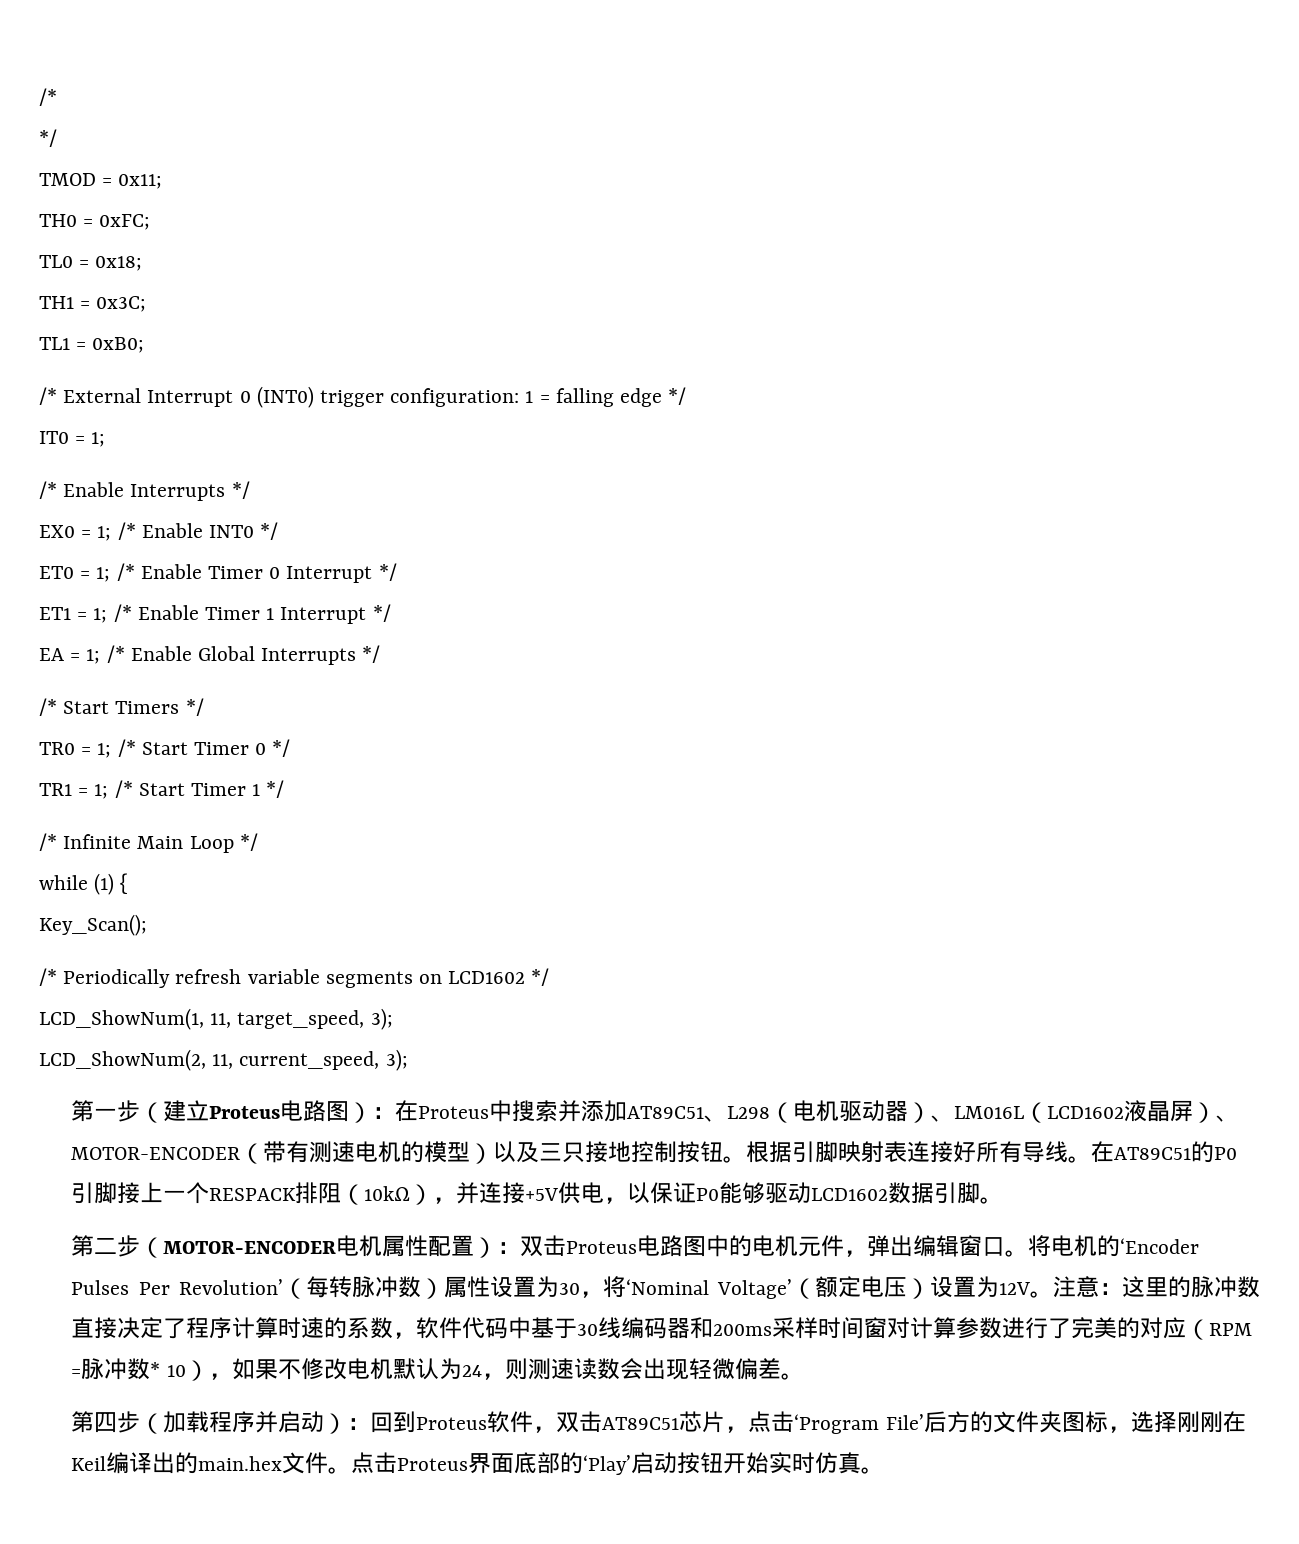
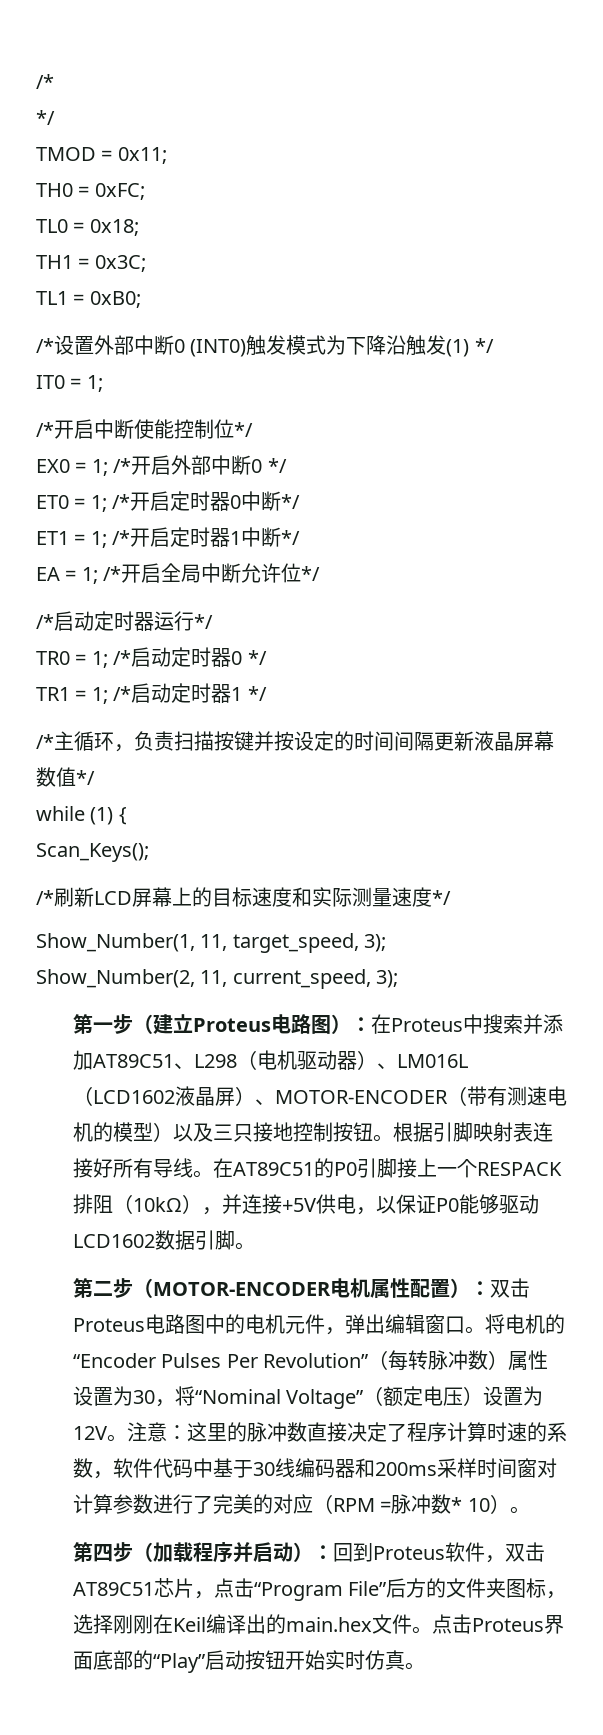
[63,386,663,408] External Interrupt 0 (INT0) trigger configuration: 1 = falling edge -> [54,335,470,357] 设置外部中断0 (INT0)触发模式为下降沿触发(1)
[63,482,226,501] Enable Interrupts -> [54,419,234,439] 开启中断使能控制位
[141,523,255,538] Enable INT0 -> [131,455,263,475] 开启外部中断0
[140,564,373,583] Enable Timer 0 Interrupt -> [130,491,282,511] 开启定时器0中断
[137,605,367,624] Enable Timer 1 Interrupt -> [130,527,282,547] 开启定时器1中断
[130,645,381,665] [39,698,180,716] Enable Global Interrupts */ // /* Start Timers -> [121,563,321,583] [36,611,194,631] 开启全局中断允许位*/ // /*启动定时器运行
[141,742,250,755] Start Timer -> [131,647,232,667] 启动定时器
[138,783,247,796] Start Timer -> [131,683,232,703] 启动定时器
[63,834,234,853] Infinite Main Loop -> [54,731,554,752] [36,767,76,787] 主循环，负责扫描按键并按设定的时间间隔更新液晶屏幕数值
[39,914,147,936] [39,968,550,988] [39,1008,204,1030] Key_Scan(); // /* Periodically refresh variable segments on LCD1602 */ // LCD_ShowNum(1, -> [36,843,149,862] [36,887,451,907] [36,933,195,952] Scan_Keys(); // /*刷新LCD屏幕上的目标速度和实际测量速度*/ // Show_Number(1,
[39,1049,206,1071] LCD_ShowNum(2, -> [36,969,195,988] Show_Number(2,
[1120,1238,1200,1254] ‘Encoder -> [72,1353,156,1368] “Encoder
[178,1279,283,1295] Revolution’ -> [263,1353,369,1368] Revolution”
[625,1279,792,1299] ‘Nominal Voltage’ -> [194,1389,364,1409] “Nominal Voltage”
[208,1358,781,1380] ，如果不修改电机默认为24，则测速读数会出现轻微偏差 -> (510, 1504) none
[794,1414,924,1434] ‘Program File’ -> [253,1581,387,1601] “Program File”
[583,1455,632,1475] ‘Play’ -> [152,1653,205,1673] “Play”

